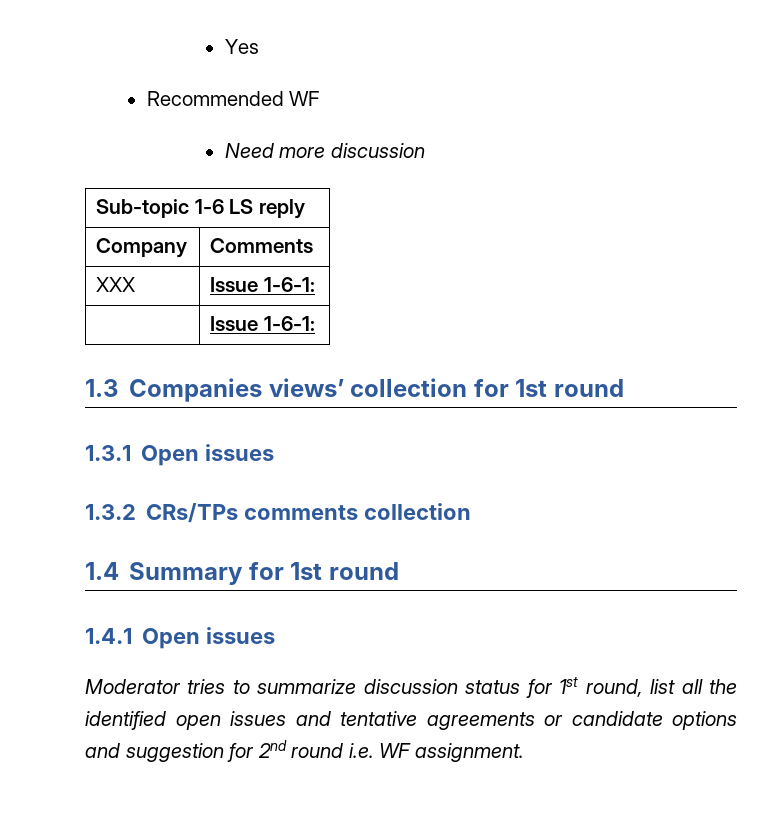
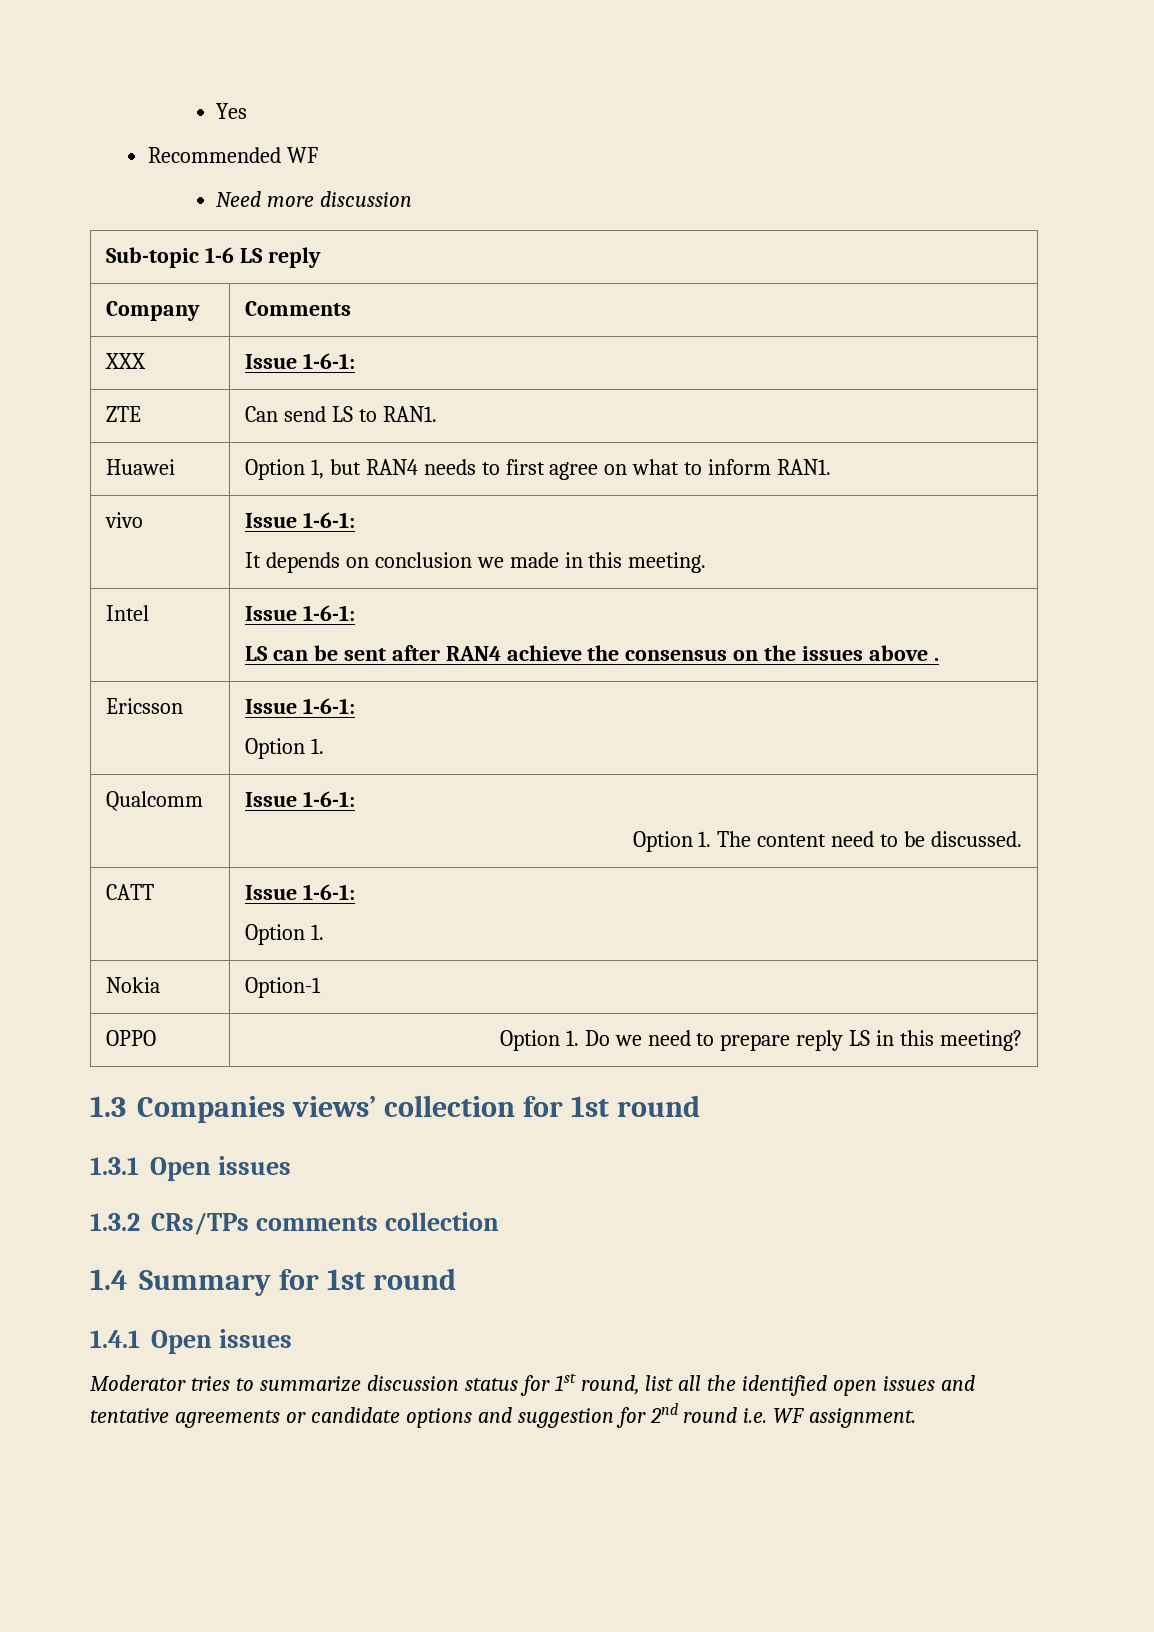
[210,316,315,331] | Issue 1-6-1: -> [105,406,141,422] [244,406,437,422] [105,459,175,475] [244,459,832,480] [104,512,143,528] [244,512,355,528] [244,552,707,573] [105,605,149,621] [244,605,355,621] [244,645,940,661] [105,698,183,714] [244,698,355,714] [244,738,324,759] [105,791,203,811] [244,791,355,807] [632,831,1023,852] [105,884,154,900] [244,884,355,900] [244,924,324,945] [105,977,160,993] [244,977,321,998] [105,1030,156,1046] [499,1030,1023,1051] ZTE | Can send LS to RAN1. // Huawei | Option 1, but RAN4 needs to first agree on what to inform RAN1. // vivo | Issue 1-6-1: // It depends on conclusion we made in this meeting. // Intel | Issue 1-6-1: // LS can be sent after RAN4 achieve the consensus on the issues above . // Ericsson | Issue 1-6-1: // Option 1. // Qualcomm | Issue 1-6-1: // Option 1. The content need to be discussed. // CATT | Issue 1-6-1: // Option 1. // Nokia | Option-1 // OPPO | Option 1. Do we need to prepare reply LS in this meeting?

